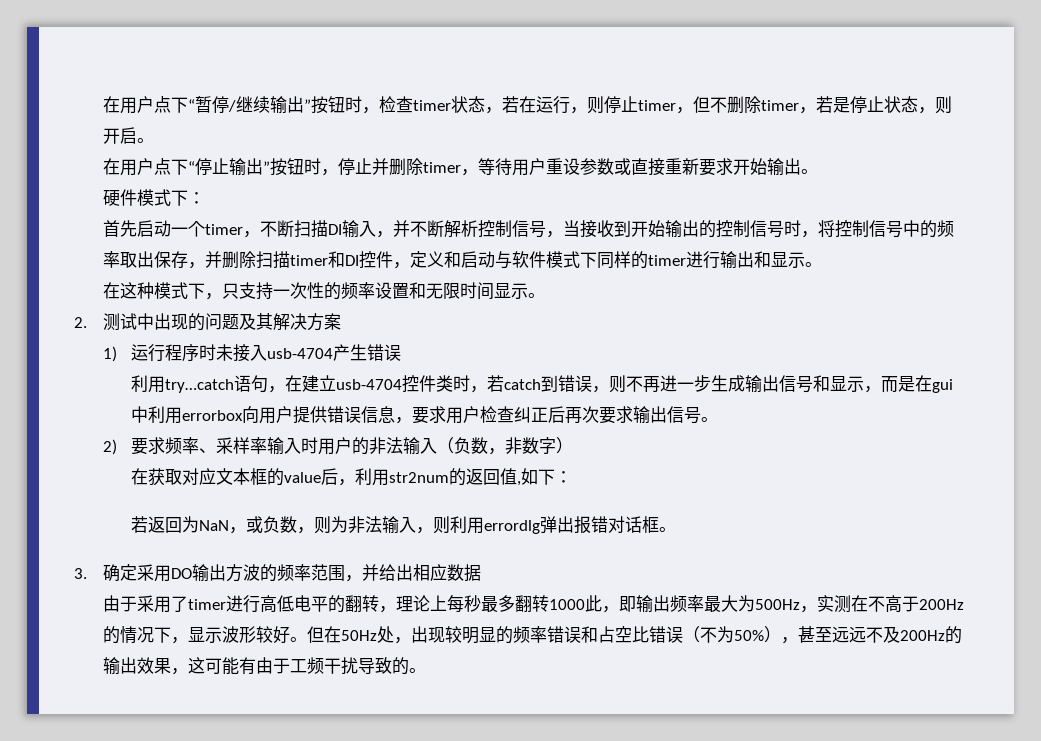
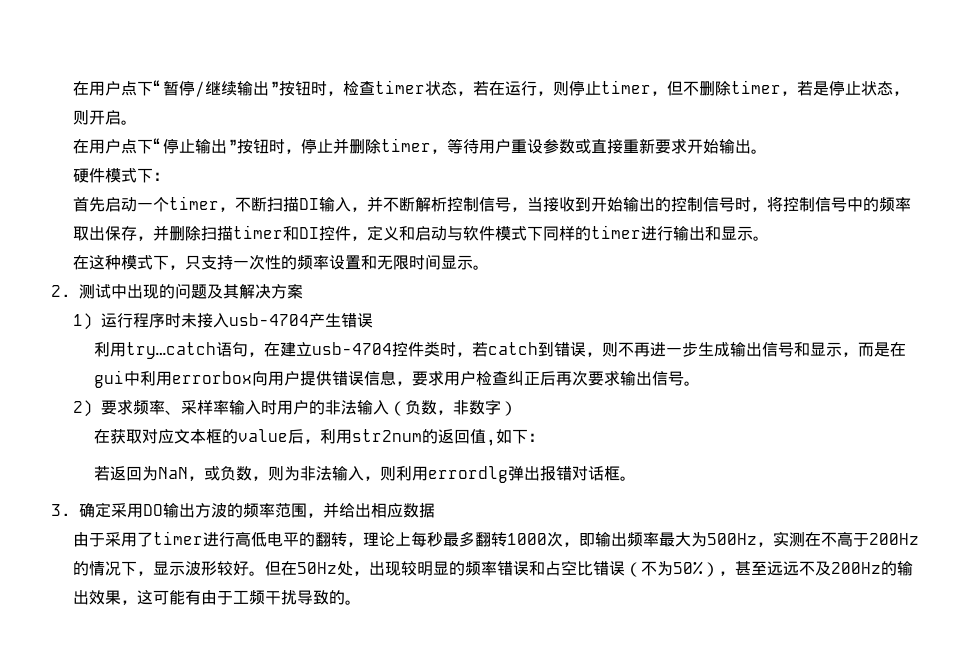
[584,595,602,612] 此 -> [546,531,563,547] 次

